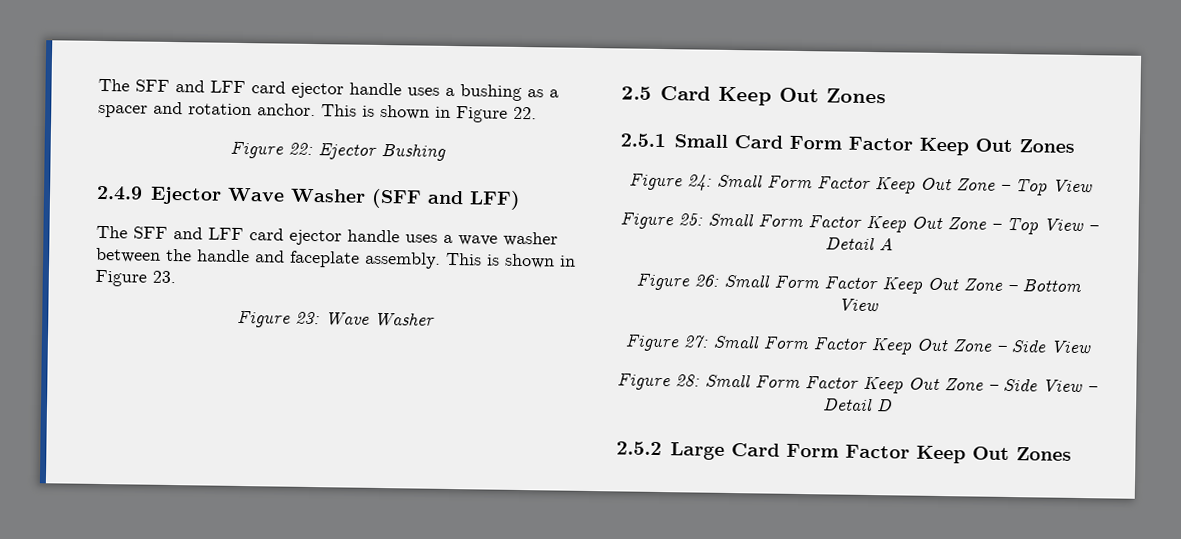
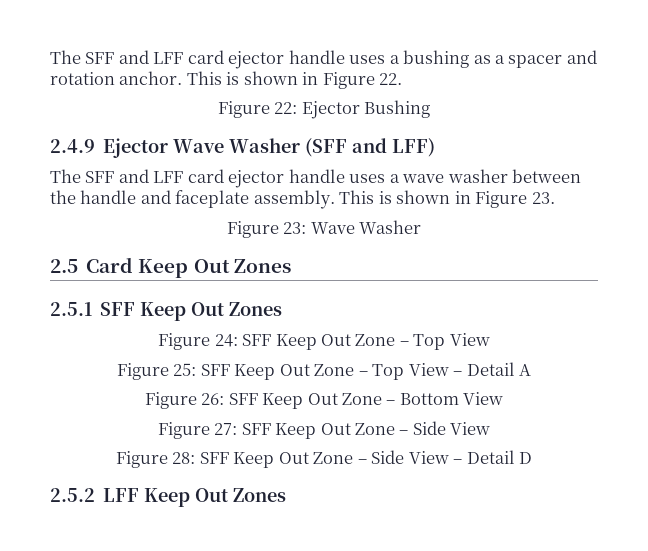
[673,134,913,151] Small Card Form Factor -> [100,302,136,316] SFF
[716,173,871,189] Small Form Factor -> [242,334,272,346] SFF
[708,212,862,228] Small Form Factor -> [200,364,230,376] SFF
[723,273,878,290] Small Form Factor -> [228,393,258,405] SFF
[712,334,868,350] Small Form Factor -> [241,423,271,435] SFF
[705,373,859,389] Small Form Factor -> [199,452,229,464] SFF
[669,442,910,460] Large Card Form Factor -> [103,488,140,502] LFF

